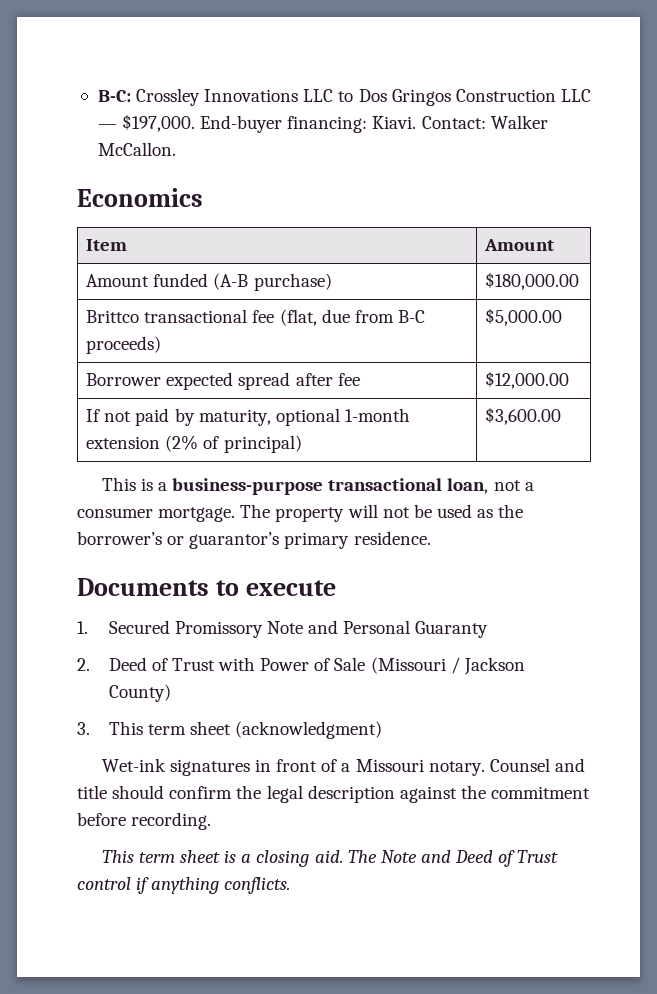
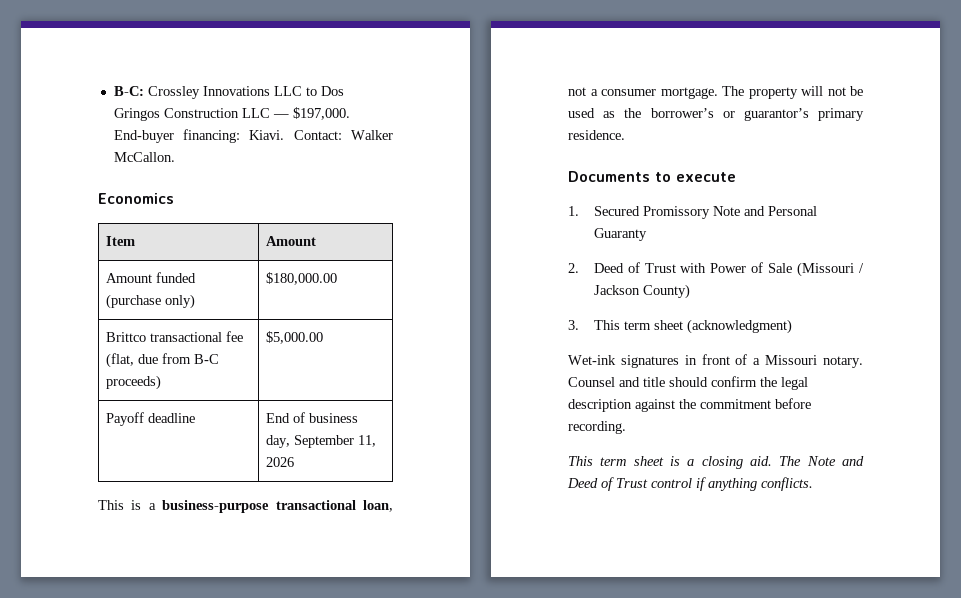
[213,273,332,291] (A-B purchase) -> [106,294,196,309] (purchase only)
[86,372,360,390] [485,371,570,389] [86,408,410,426] [86,435,302,453] [485,407,562,425] Borrower expected spread after fee | $12,000.00 // If not paid by maturity, optional 1-month extension (2% of principal) | $3,600.00 -> [106,412,196,426] [266,412,359,423] [266,435,377,448] [266,457,295,467] Payoff deadline | End of business day, September 11, 2026

